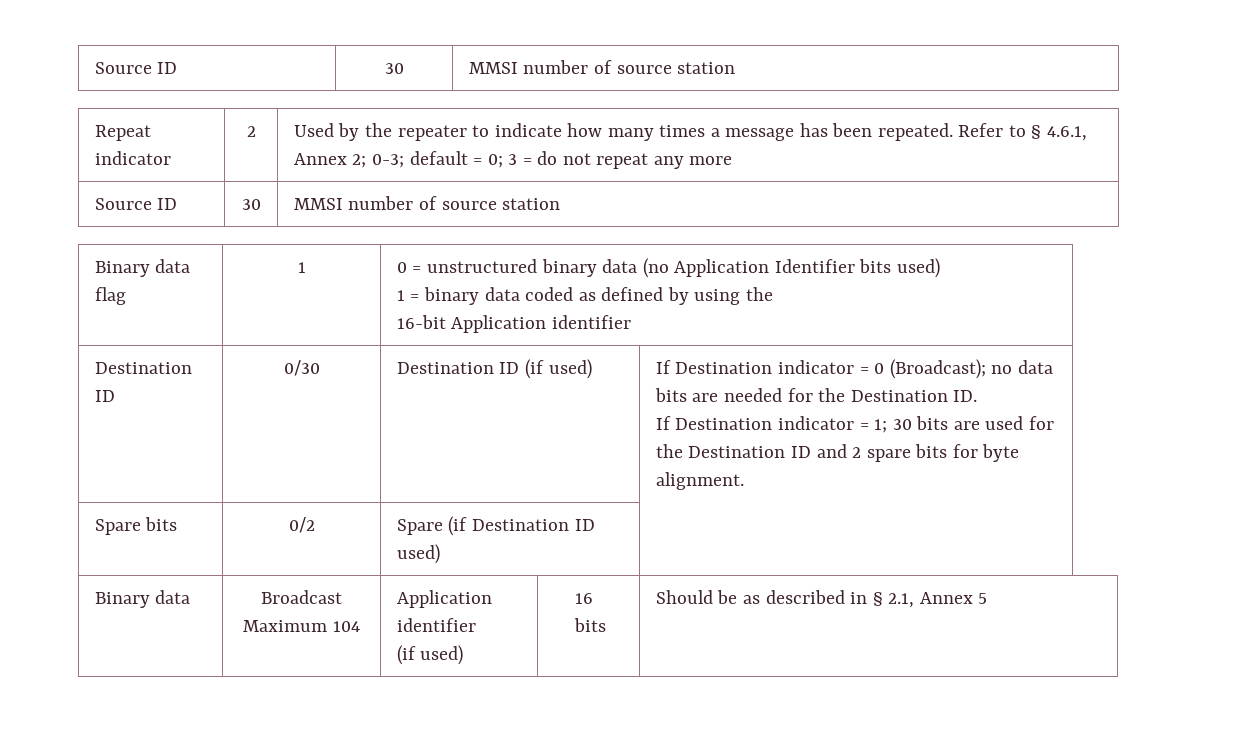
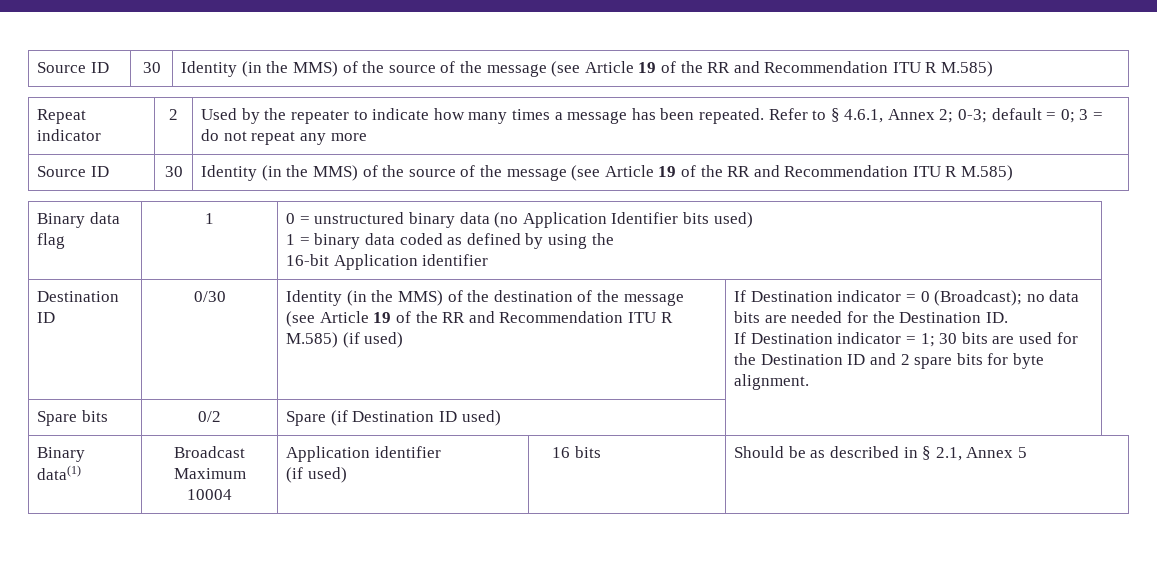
[94,62,178,74] [384,63,404,74] [468,60,736,74] Source ID | 30 | MMSI number of source station -> [37,62,109,73] [142,62,161,73] [181,61,994,77] Source ID | 30 | Identity (in the MMS) of the source of the message (see Article 19 of the RR and Recommendation ITU R M.585)
[293,196,561,210] MMSI number of source station -> [201,165,1014,181] Identity (in the MMS) of the source of the message (see Article 19 of the RR and Recommendation ITU R M.585)
[396,362,520,374] Destination ID -> [286,290,684,306] [286,311,673,327] [286,332,339,348] Identity (in the MMS) of the destination of the message (see Article 19 of the RR and Recommendation ITU R M.585)
[155,590,191,604] data -> [37,465,82,480] data(1)
[332,621,360,632] 104 -> [187,489,232,500] 10004

